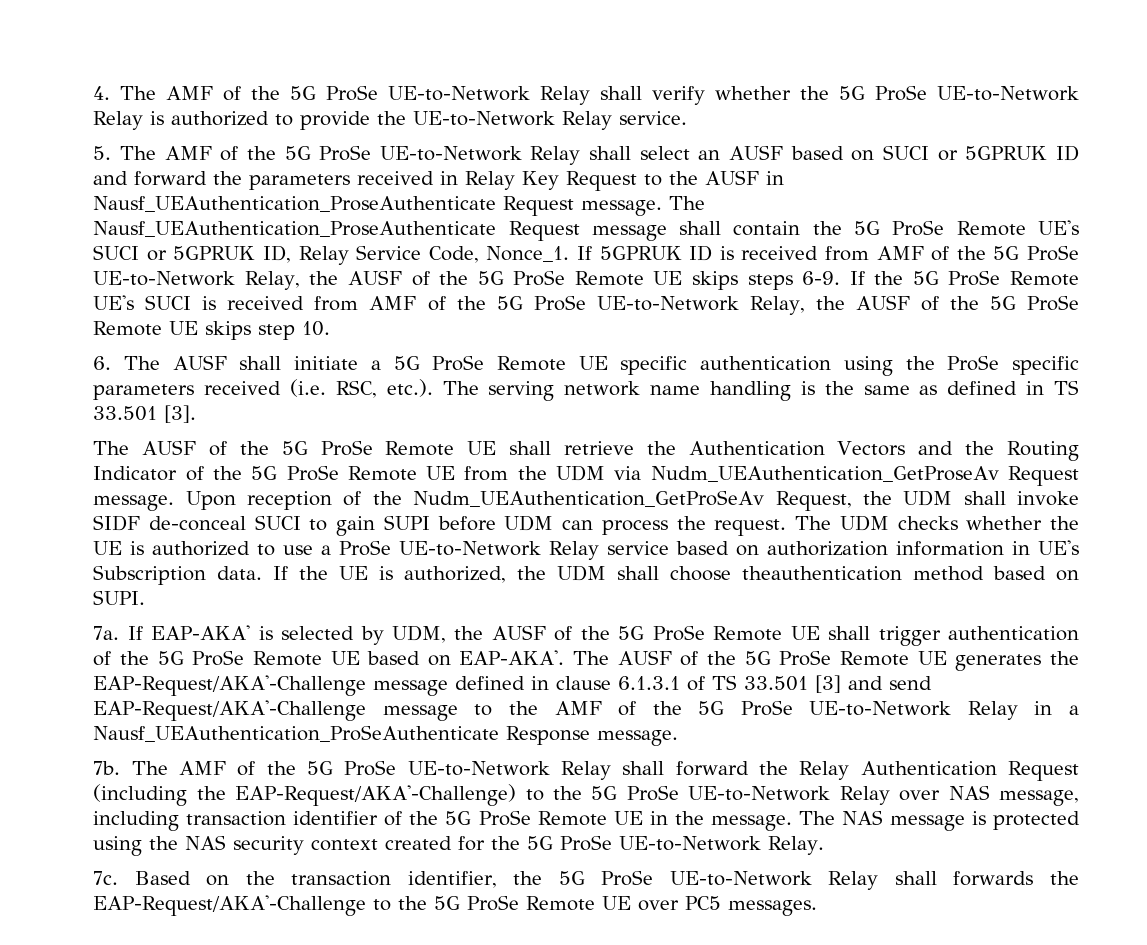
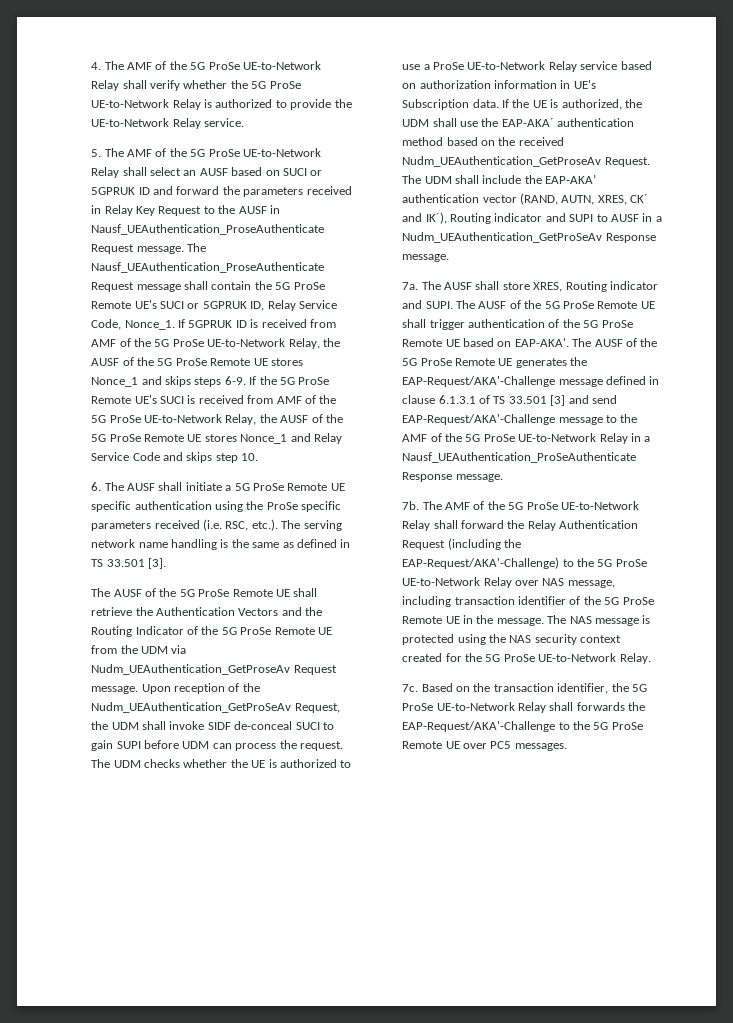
(683, 278) none -> [270,358,303,366] [91,376,162,387] stores Nonce_1 and
(199, 328) none -> [204,433,342,444] [91,452,184,461] stores Nonce_1 and Relay Service Code and
[670,566,1079,581] [93,590,146,605] [93,625,484,645] choose theauthentication method based on SUPI. // 7a. If EAP-AKA' is selected by UDM, the -> [460,118,635,127] [402,137,564,146] [402,156,650,167] [402,174,597,184] [402,193,649,205] [402,212,662,224] [402,232,656,243] [402,254,450,262] [402,281,658,292] [402,300,476,309] use the EAP-AKA´ authentication method based on the received Nudm_UEAuthentication_GetProseAv Request. The UDM shall include the EAP-AKA’ authentication vector (RAND, AUTN, XRES, CK´ and IK´), Routing indicator and SUPI to AUSF in a Nudm_UEAuthentication_GetProSeAv Response message. // 7a. The AUSF shall store XRES, Routing indicator and SUPI. The

